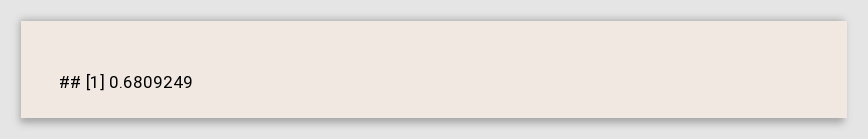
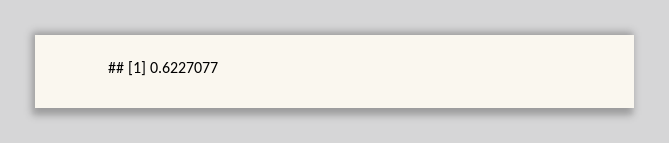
[109,76,194,88] 0.6809249 -> [150,62,219,73] 0.6227077

